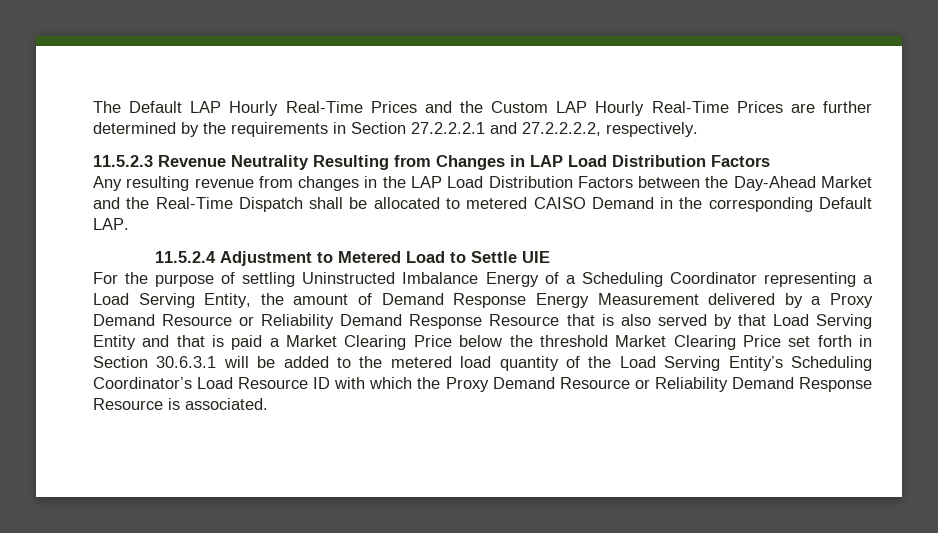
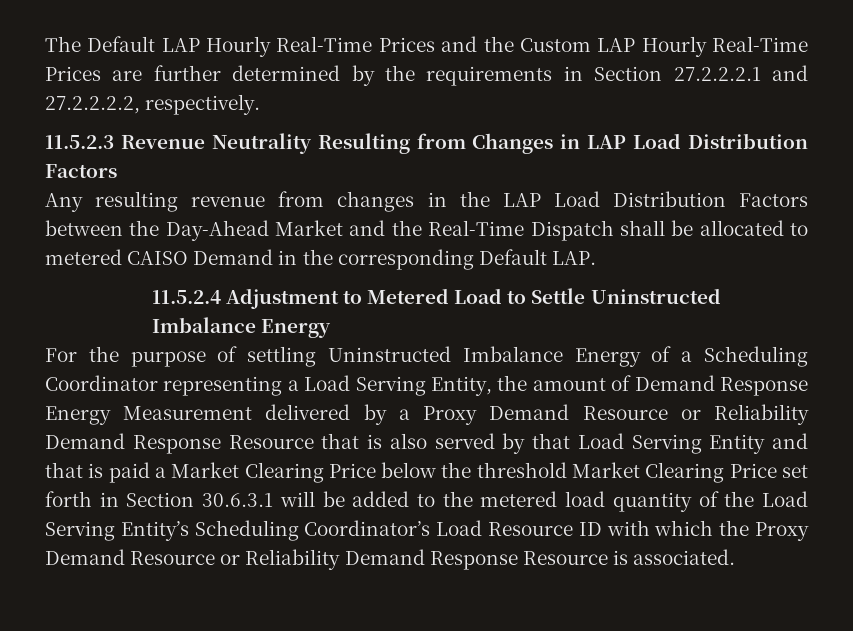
[521,251,550,263] UIE -> [590,288,721,304] [151,317,331,338] Uninstructed Imbalance Energy

